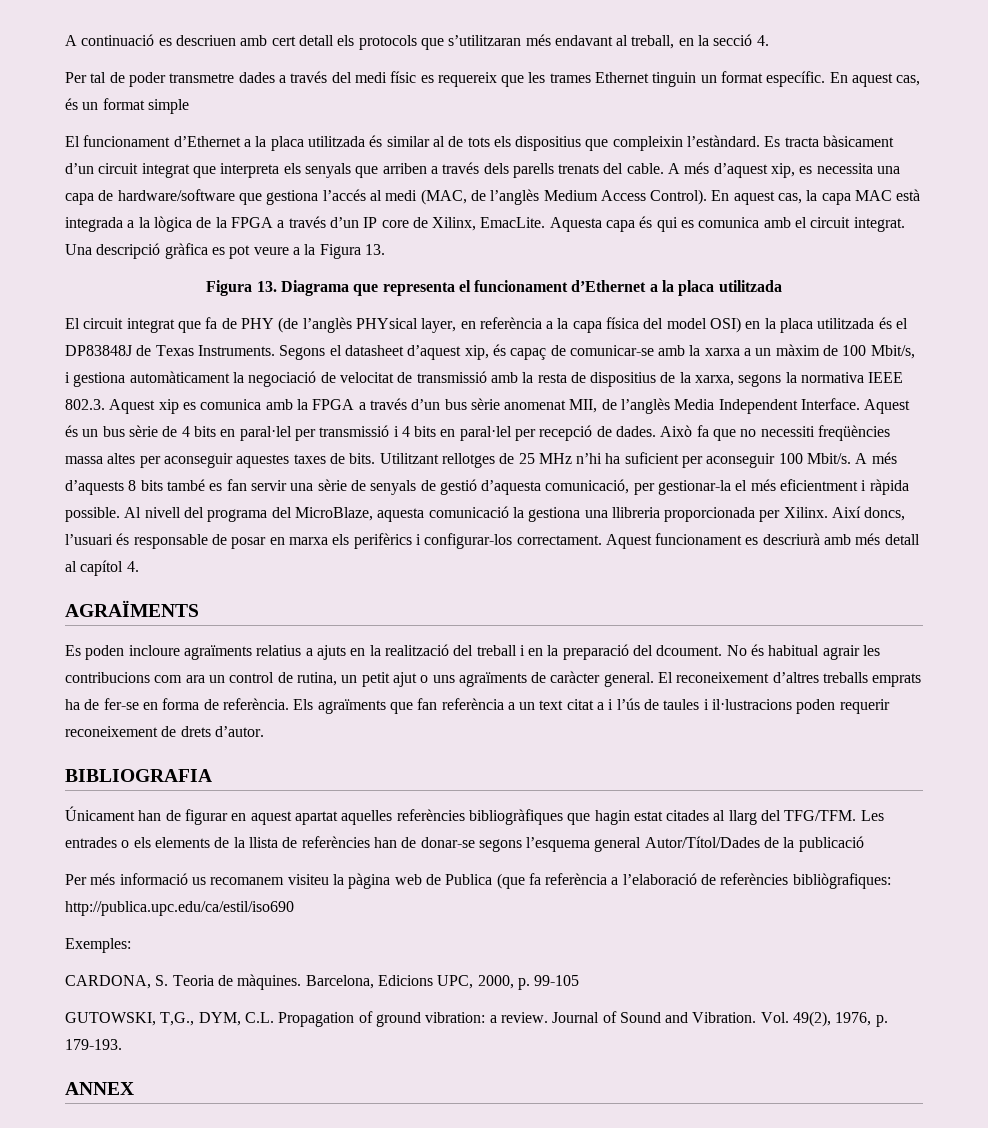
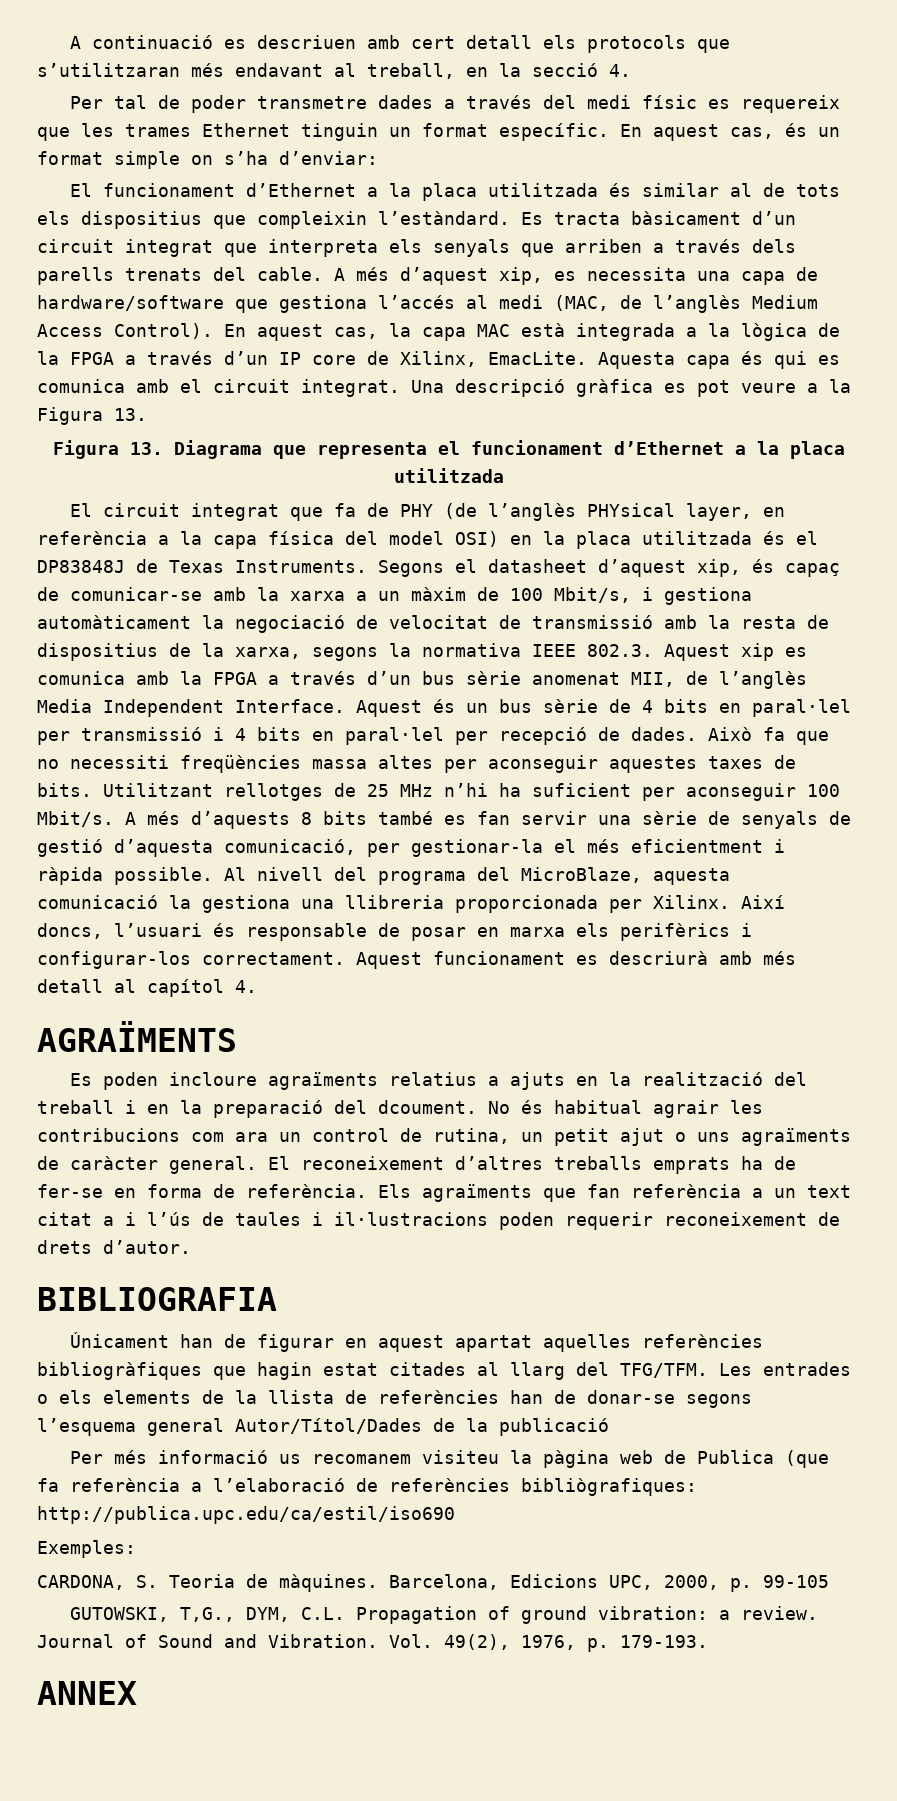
(189, 106) none -> [191,151,378,165] on s’ha d’enviar:

